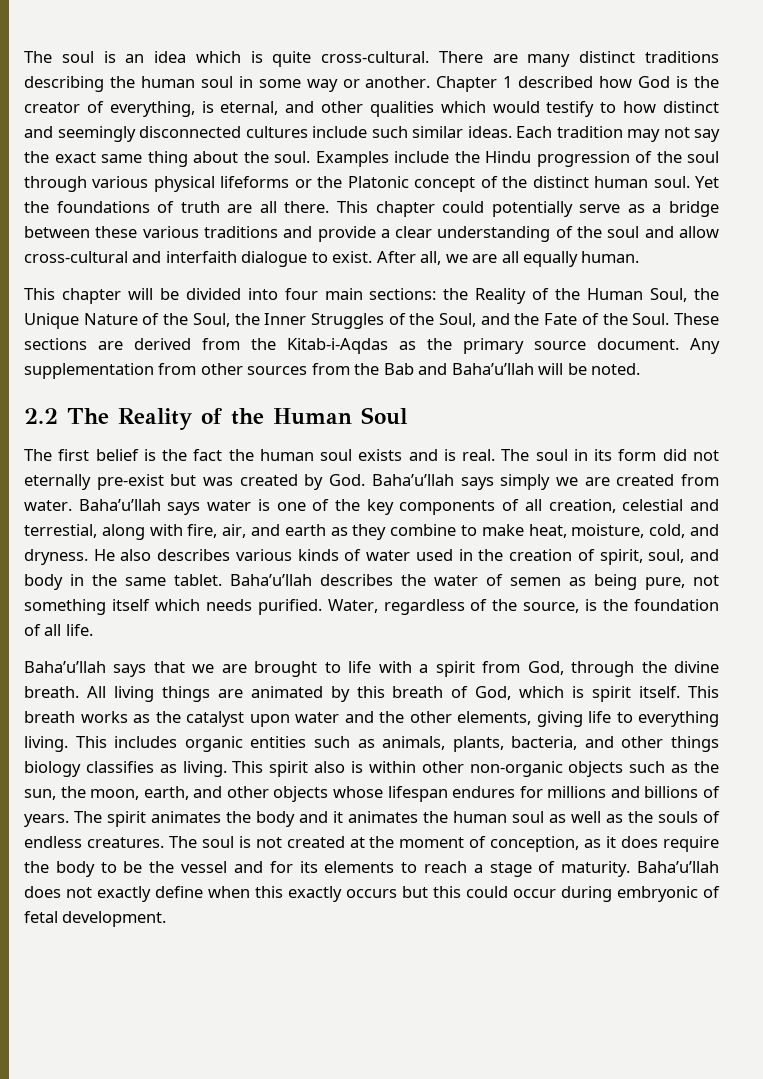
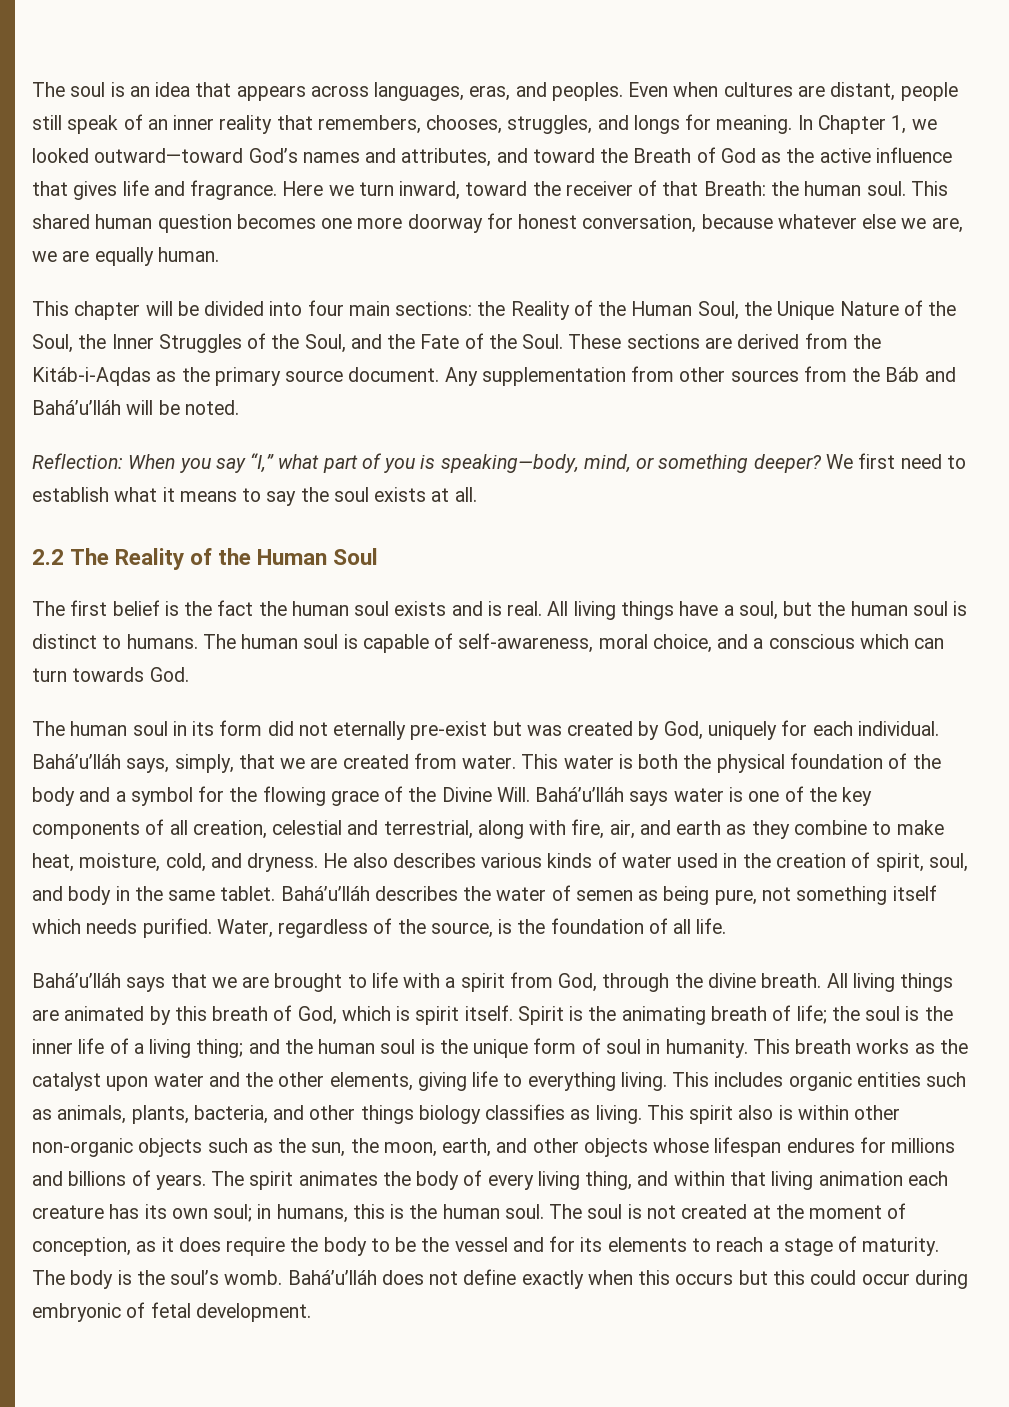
[195,51,719,67] [24,76,720,92] [24,101,719,117] [24,126,720,142] [24,151,719,167] [24,176,719,192] [24,201,719,217] [24,226,719,242] [24,251,519,267] which is quite cross-cultural. There are many distinct traditions describing the human soul in some way or another. Chapter 1 described how God is the creator of everything, is eternal, and other qualities which would testify to how distinct and seemingly disconnected cultures include such similar ideas. Each tradition may not say the exact same thing about the soul. Examples include the Hindu progression of the soul through various physical lifeforms or the Platonic concept of the distinct human soul. Yet the foundations of truth are all there. This chapter could potentially serve as a bridge between these various traditions and provide a clear understanding of the soul and allow cross-cultural and interfaith dialogue to exist. After all, we are all -> [195,82,958,101] [32,114,937,134] [32,147,952,167] [32,180,948,200] [32,213,963,233] [32,250,90,262] that appears across languages, eras, and peoples. Even when cultures are distant, people still speak of an inner reality that remembers, chooses, struggles, and longs for meaning. In Chapter 1, we looked outward—toward God’s names and attributes, and toward the Breath of God as the active influence that gives life and fragrance. Here we turn inward, toward the receiver of that Breath: the human soul. This shared human question becomes one more doorway for honest conversation, because whatever else we are, we are
[287,338,388,354] Kitab-i-Aqdas -> [32,367,151,386] Kitáb-i-Aqdas
[383,363,534,375] Bab and Baha’u’llah -> [885,367,956,382] [32,400,121,415] Báb and Bahá’u’lláh
(641, 369) none -> [32,453,966,473] [32,487,477,506] // Reflection: When you say “I,” what part of you is speaking—body, mind, or something deeper? We first need to establish what it means to say the soul exists at all.
[501,449,530,461] The -> [547,601,968,620] [32,633,945,653] [32,667,189,682] [32,721,128,736] All living things have a soul, but the human soul is distinct to humans. The human soul is capable of self-awareness, moral choice, and a conscious which can turn towards God. // The human
[329,474,551,490] God. Baha’u’llah says simply -> [663,720,939,740] [32,754,275,773] God, uniquely for each individual. Bahá’u’lláh says, simply, that
[78,499,161,511] Baha’u’llah -> [521,753,941,773] [32,786,625,806] This water is both the physical foundation of the body and a symbol for the flowing grace of the Divine Will. Bahá’u’lláh
[24,524,97,538] terrestial, -> [383,820,473,839] terrestrial,
[230,574,312,586] Baha’u’llah -> [280,886,370,901] Bahá’u’lláh
[24,661,106,673] Baha’u’llah -> [32,973,121,988] Bahá’u’lláh
(681, 692) none -> [517,1005,953,1025] [32,1038,748,1058] Spirit is the animating breath of life; the soul is the inner life of a living thing; and the human soul is the unique form of soul in humanity.
[299,811,720,823] [24,836,164,848] and it animates the human soul as well as the souls of endless creatures. -> [463,1170,948,1190] [32,1204,544,1223] of every living thing, and within that living animation each creature has its own soul; in humans, this is the human soul.
[637,861,719,873] [24,886,203,902] Baha’u’llah does not exactly define -> [32,1269,584,1289] The body is the soul’s womb. Bahá’u’lláh does not define exactly
[288,886,342,902] exactly -> (671, 1277) none

